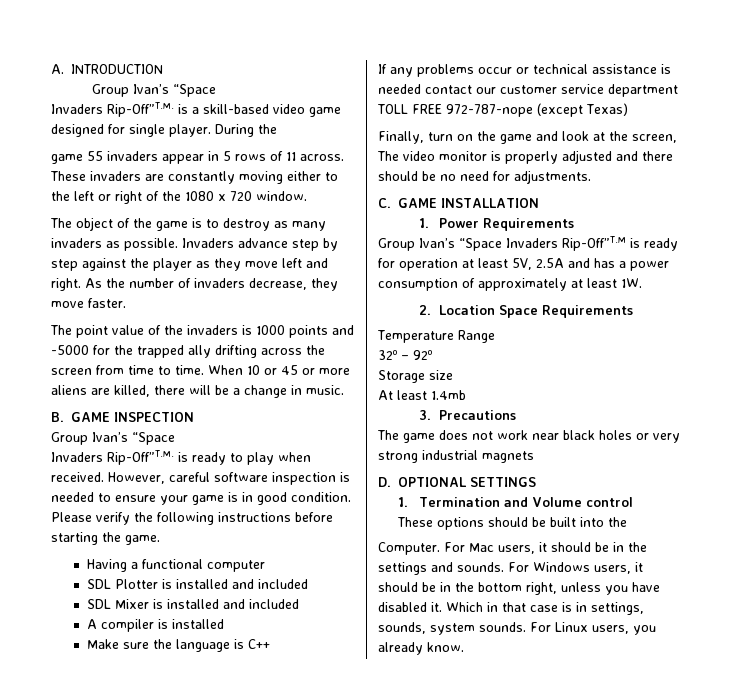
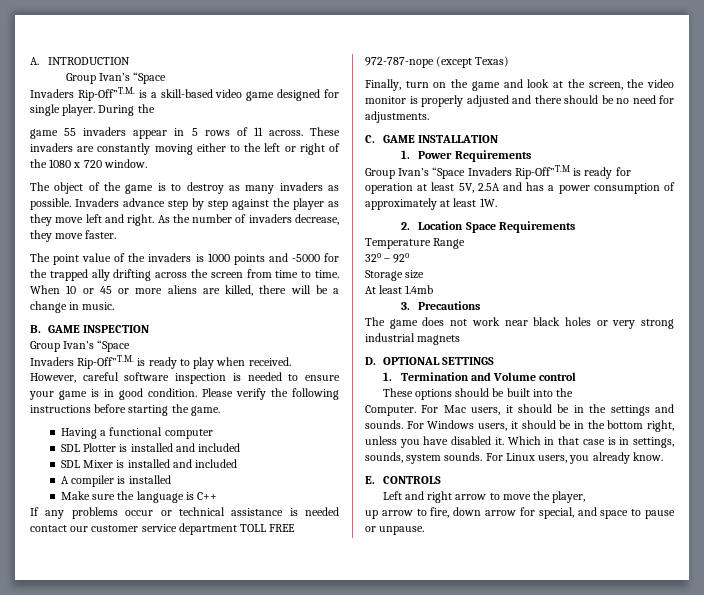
[377,151,399,161] The -> [627,79,645,88] the
(464, 647) none -> [365,476,441,484] [382,491,586,503] [365,507,675,519] [365,526,425,535] // E. CONTROLS // Left and right arrow to move the player, // up arrow to fire, down arrow for special, and space to pause or unpause.

